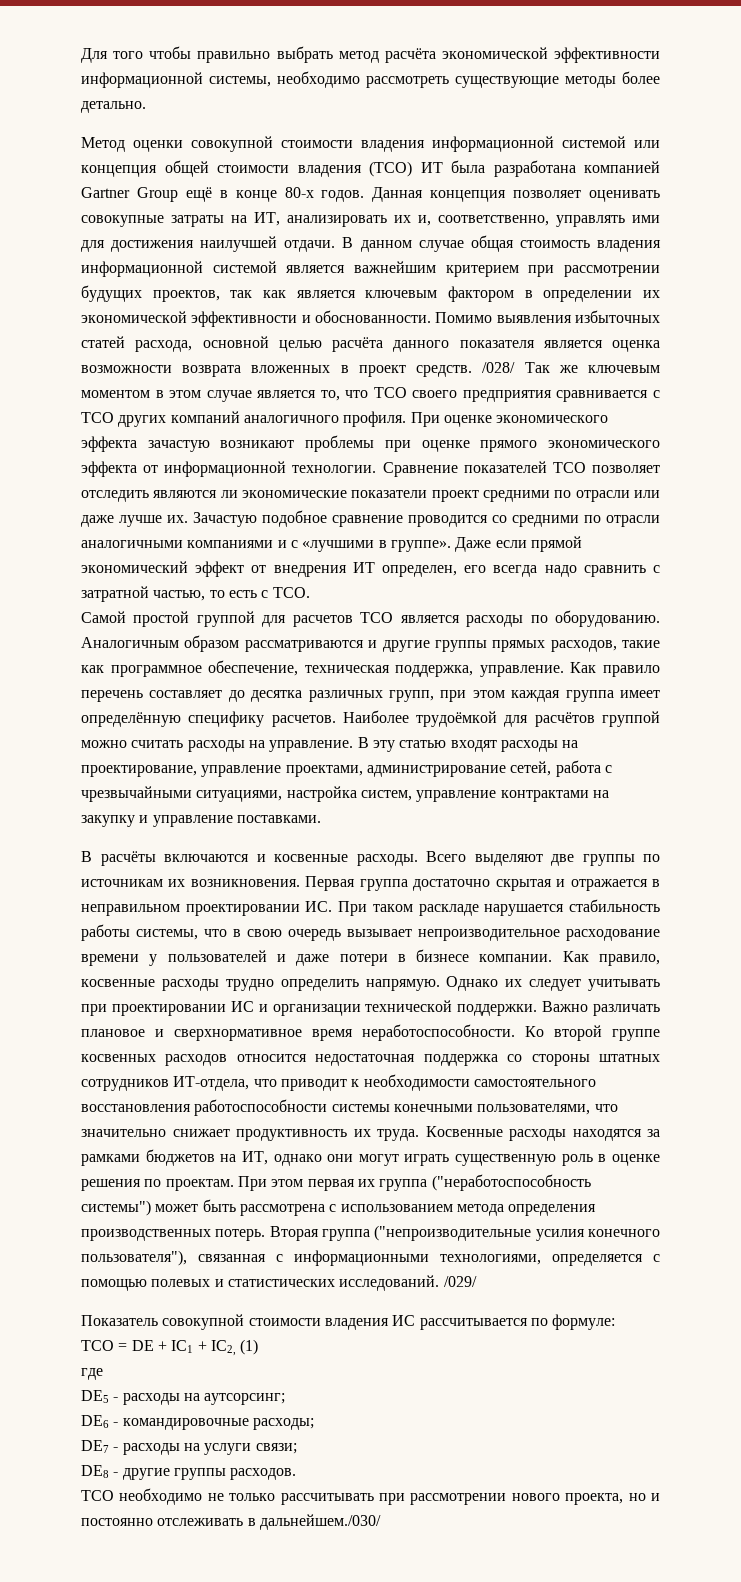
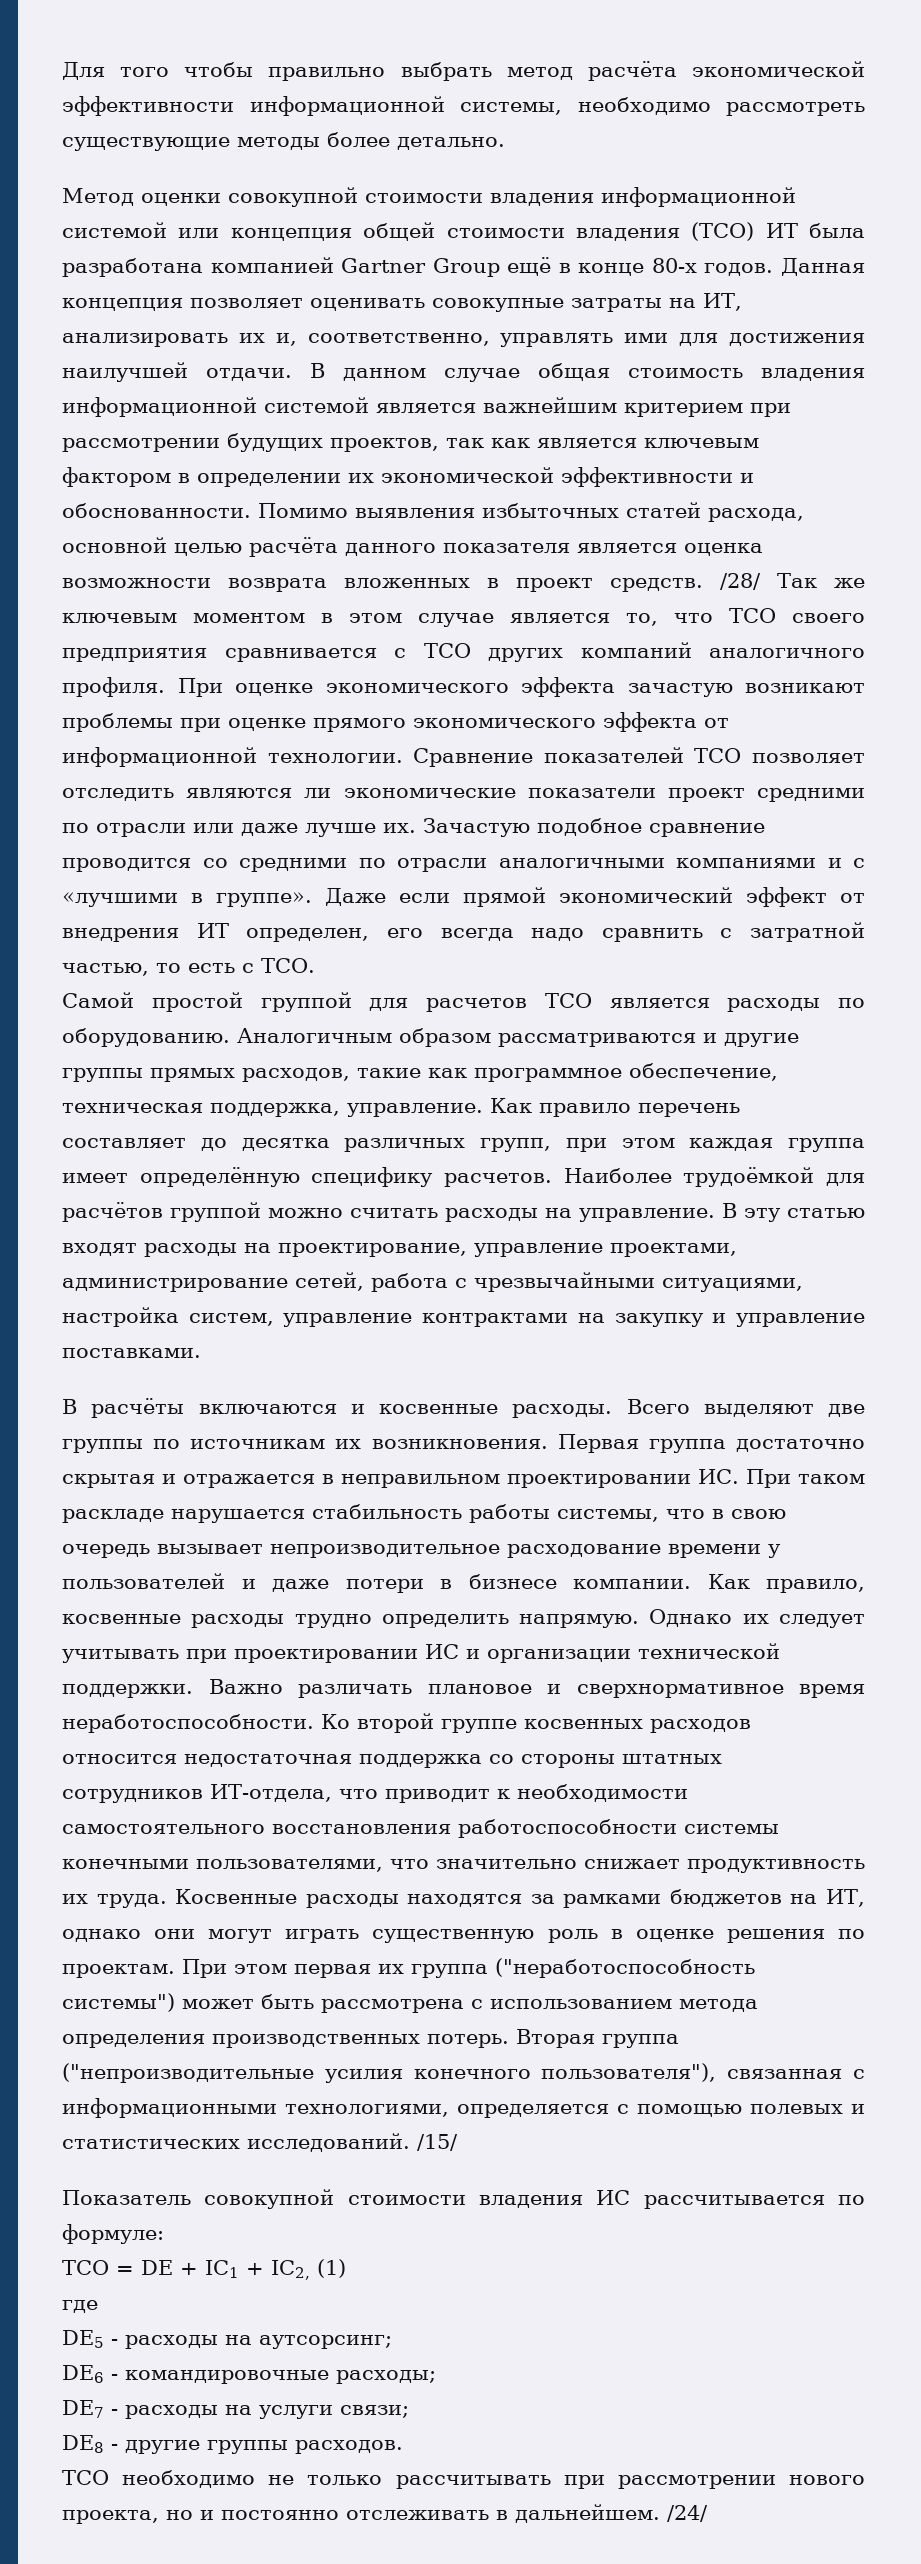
[482,362,516,373] /028/ -> [720,573,761,590] /28/
[443,1276,477,1287] /029/ -> [417,2134,458,2151] /15/
[259,1514,381,1530] дальнейшем./030/ -> [515,2504,708,2523] дальнейшем. /24/

